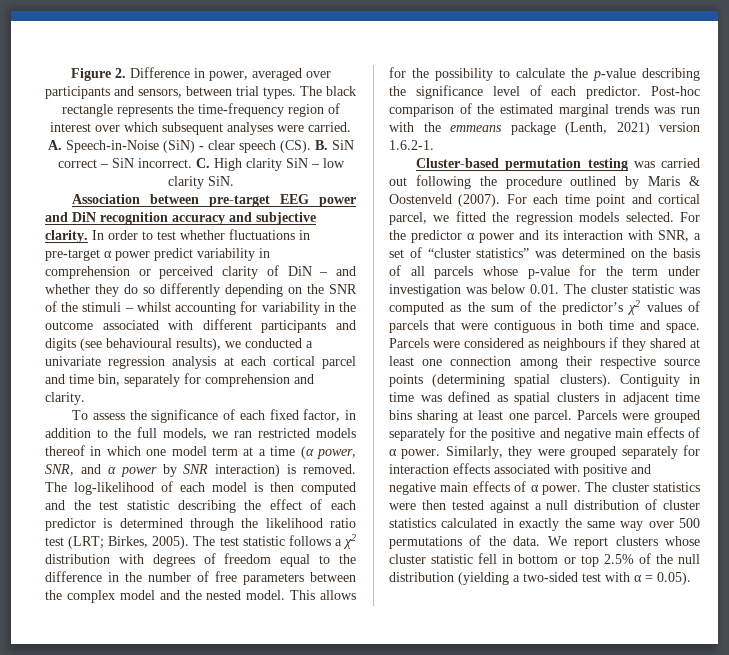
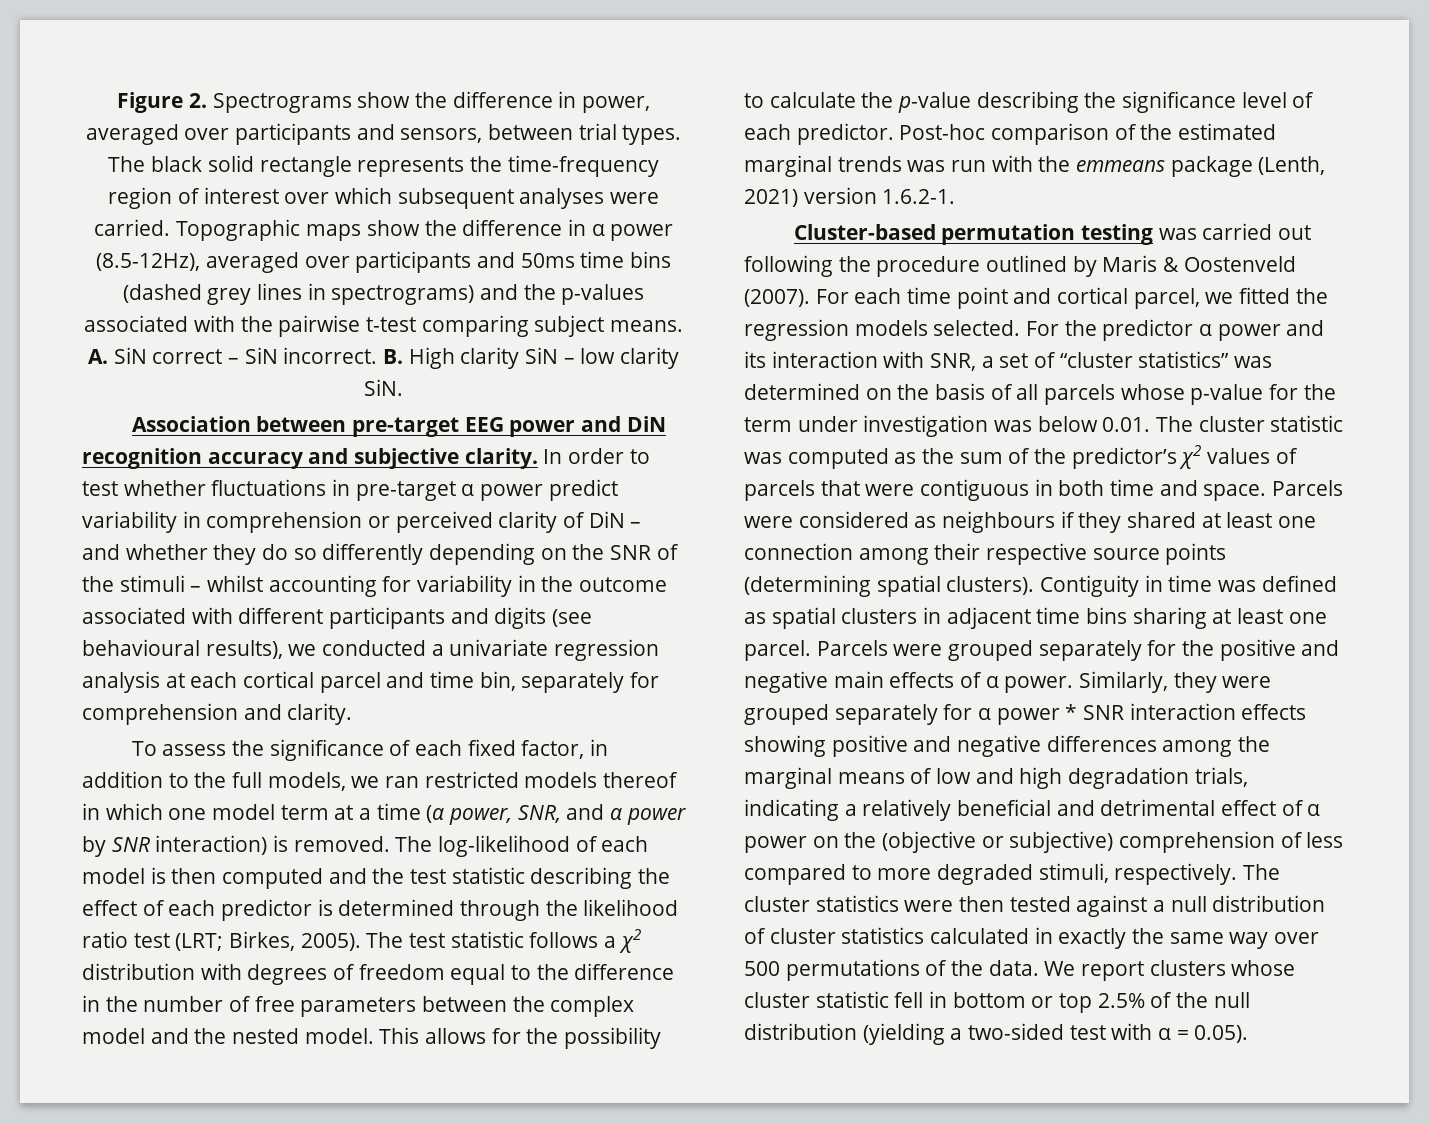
[129,67,190,78] Difference -> [212,91,553,113] Spectrograms show the difference
(356, 91) none -> [207,155,254,172] solid
[47,140,328,153] A. Speech-in-Noise (SiN) - clear speech (CS). B. -> [175,219,674,241] [96,251,671,273] [122,283,645,305] [84,315,683,337] [87,349,108,364] Topographic maps show the difference in α power (8.5-12Hz), averaged over participants and 50ms time bins (dashed grey lines in spectrograms) and the p-values associated with the pairwise t-test comparing subject means. A.
[195,158,210,168] C. -> [383,349,404,364] B.
[389,463,651,477] [389,481,581,495] interaction effects associated with positive and negative main effects of α power. -> [978,703,1307,725] [744,735,1271,757] [744,767,1248,789] [744,799,1321,821] [744,831,1344,853] [744,863,1238,885] α power * SNR interaction effects showing positive and negative differences among the marginal means of low and high degradation trials, indicating a relatively beneficial and detrimental effect of α power on the (objective or subjective) comprehension of less compared to more degraded stimuli, respectively.

